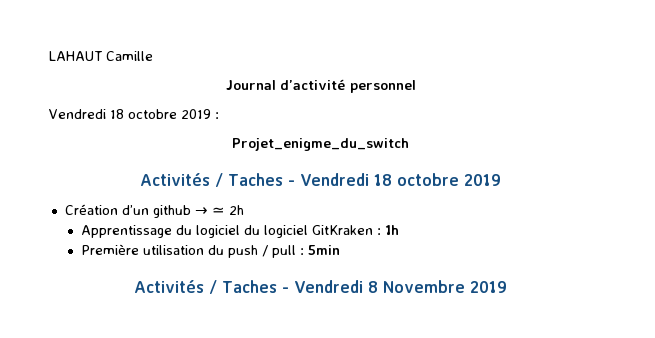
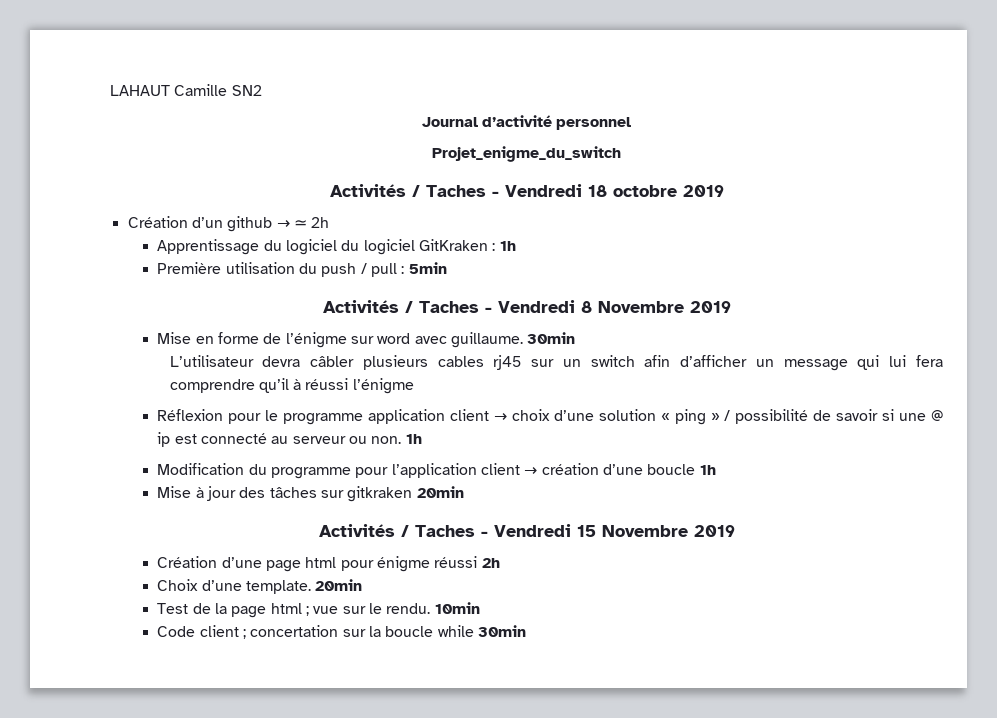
(153, 56) none -> [231,85,262,96] SN2
[49,109,219,119] // Vendredi 18 octobre 2019 : -> (632, 123) none
(508, 287) none -> [157,332,576,348] [169,355,943,371] [169,378,414,394] [157,409,944,425] [157,432,422,447] [157,463,716,479] [157,486,464,502] [318,524,735,537] [157,556,500,572] [157,579,363,594] [157,602,480,618] [157,625,526,639] // Mise en forme de l’énigme sur word avec guillaume. 30min // L’utilisateur devra câbler plusieurs cables rj45 sur un switch afin d’afficher un message qui lui fera comprendre qu’il à réussi l’énigme // Réflexion pour le programme application client → choix d’une solution « ping » / possibilité de savoir si une @ ip est connecté au serveur ou non. 1h // Modification du programme pour l’application client → création d’une boucle 1h // Mise à jour des tâches sur gitkraken 20min // Activités / Taches - Vendredi 15 Novembre 2019 // Création d’une page html pour énigme réussi 2h // Choix d’une template. 20min // Test de la page html ; vue sur le rendu. 10min // Code client ; concertation sur la boucle while 30min

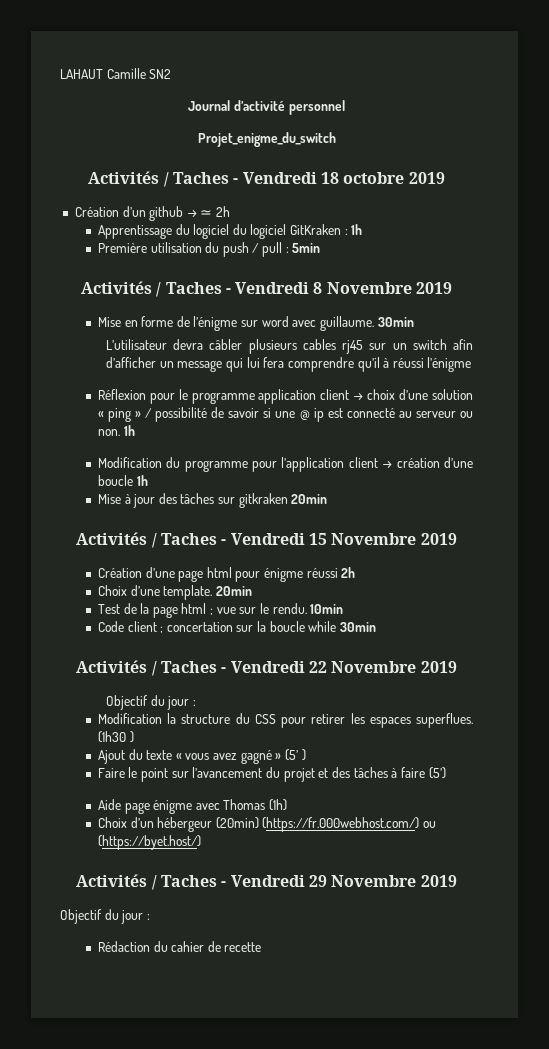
(526, 631) none -> [76,660,457,676] [106,695,196,710] [97,713,473,728] [97,731,134,743] [97,749,306,764] [97,767,446,782] [97,799,288,814] [97,817,437,832] [97,835,201,850] [76,874,457,890] [60,909,150,924] [97,941,262,952] // Activités / Taches - Vendredi 22 Novembre 2019 // Objectif du jour : // Modification la structure du CSS pour retirer les espaces superflues. (1h30 ) // Ajout du texte « vous avez gagné » (5’ ) // Faire le point sur l’avancement du projet et des tâches à faire (5’) // Aide page énigme avec Thomas (1h) // Choix d’un hébergeur (20min) (https://fr.000webhost.com/) ou (https://byet.host/) // Activités / Taches - Vendredi 29 Novembre 2019 // Objectif du jour : // Rédaction du cahier de recette

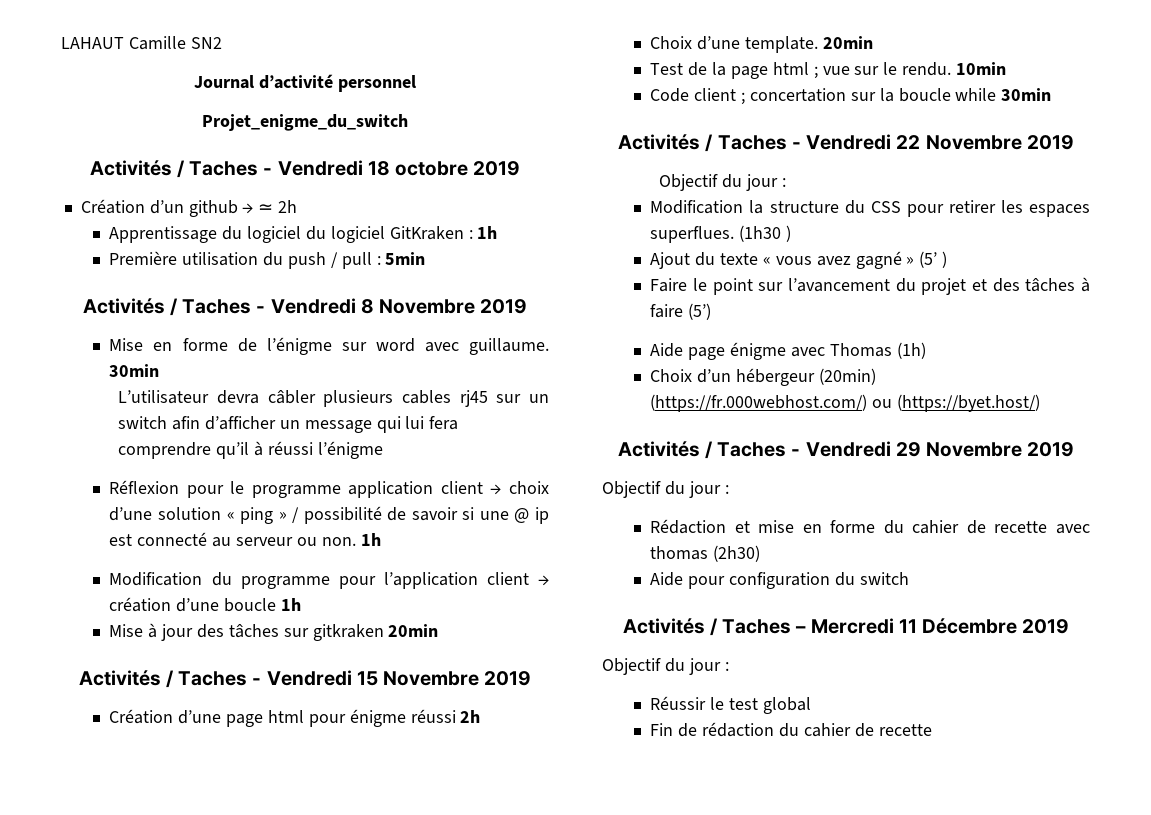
(150, 946) none -> [734,520,1090,534] [650,545,761,562] [650,572,909,589] [622,618,1070,636] [602,658,729,675] [650,696,811,714] [650,722,775,737] et mise en forme du cahier de recette avec thomas (2h30) // Aide pour configuration du switch // Activités / Taches – Mercredi 11 Décembre 2019 // Objectif du jour : // Réussir le test global // Fin de rédaction

